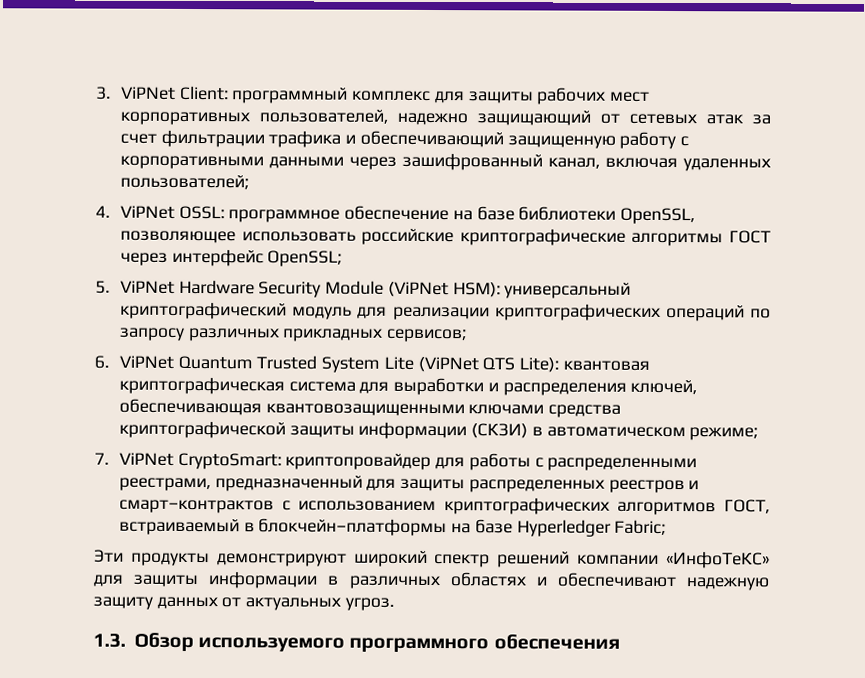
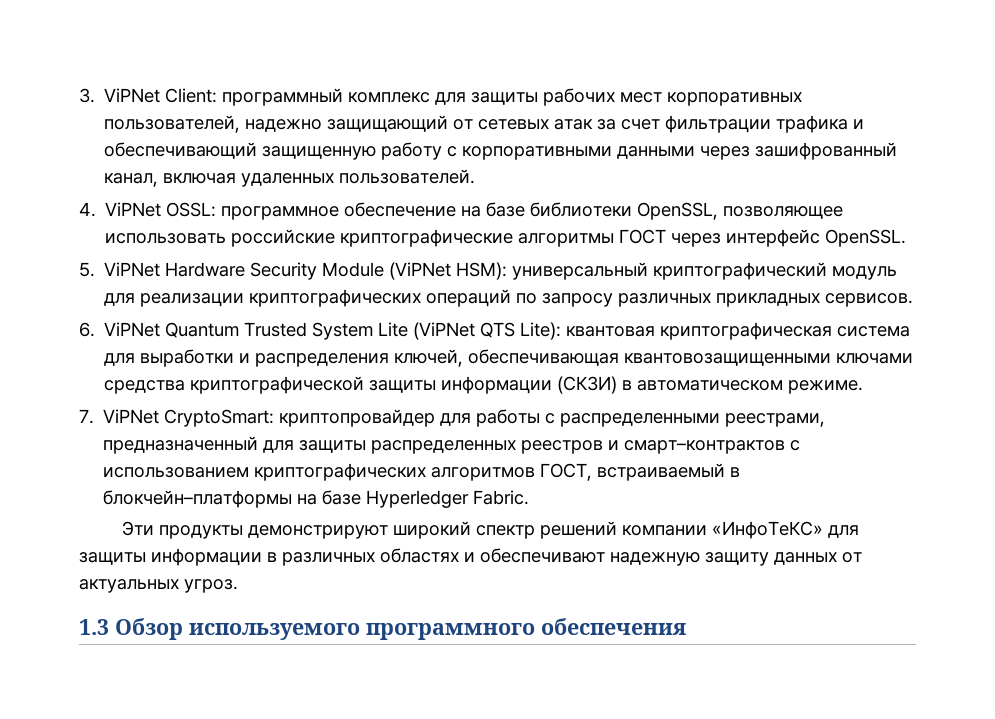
[120,174,250,190] пользователей; -> [339,169,476,184] пользователей.
[267,250,343,267] OpenSSL; -> [825,229,907,247] OpenSSL.
[386,328,468,343] сервисов; -> [825,293,914,307] сервисов.
[689,427,759,441] режиме; -> [788,380,864,394] режиме.
[614,519,667,535] Fabric; -> [473,490,530,505] Fabric.
[93,633,126,648] 1.3. -> [79,619,109,635] 1.3

